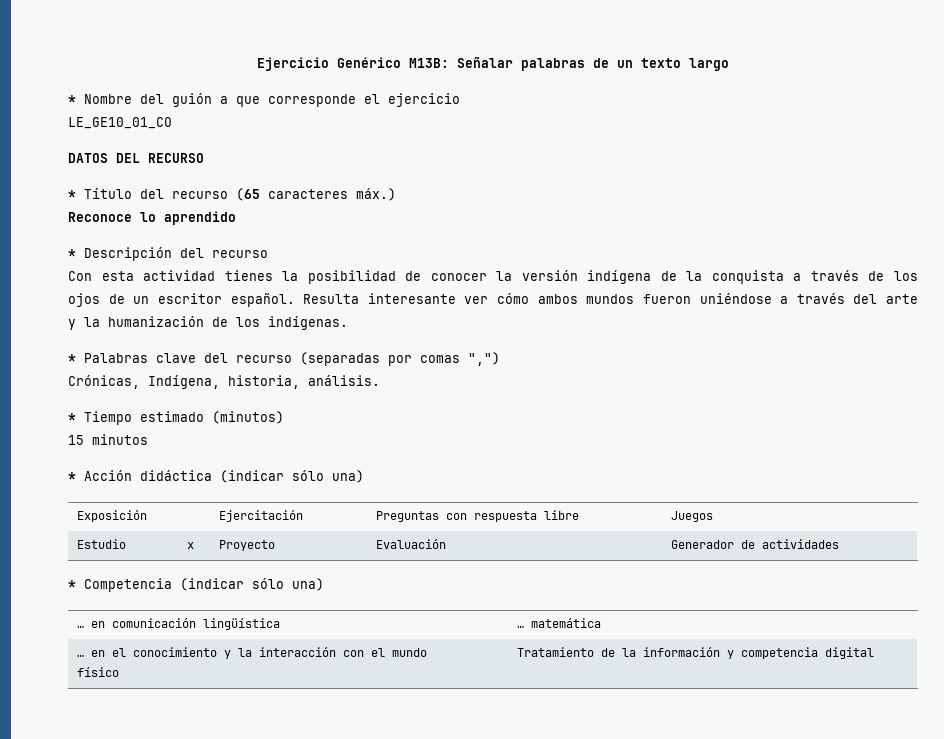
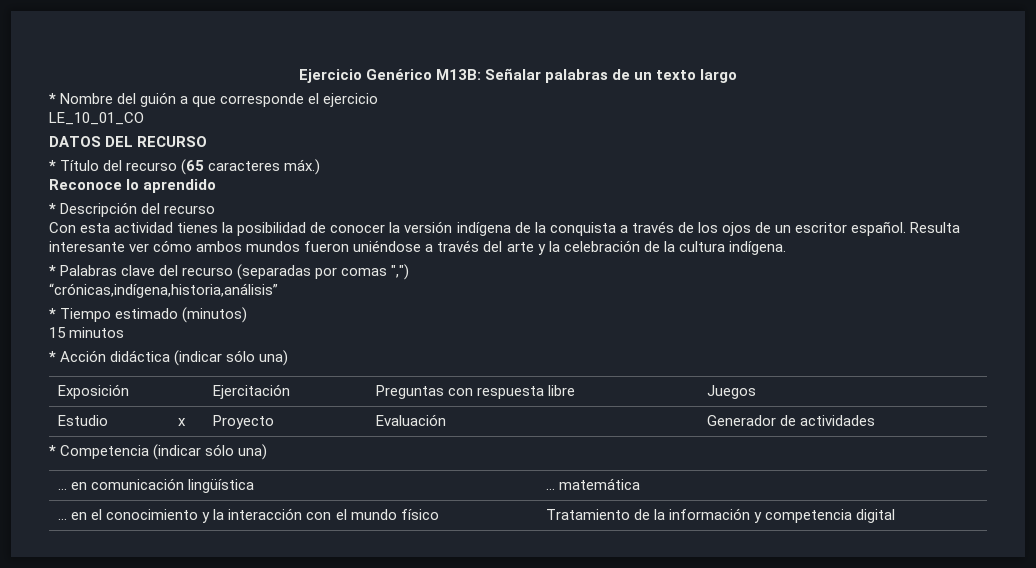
[68,117,172,129] LE_GE10_01_CO -> [49,112,144,125] LE_10_01_CO
[108,316,348,330] humanización de los indígenas. -> [563,240,786,255] celebración de la cultura indígena.
[68,375,380,389] Crónicas, Indígena, historia, análisis. -> [49,283,278,298] “crónicas,indígena,historia,análisis”

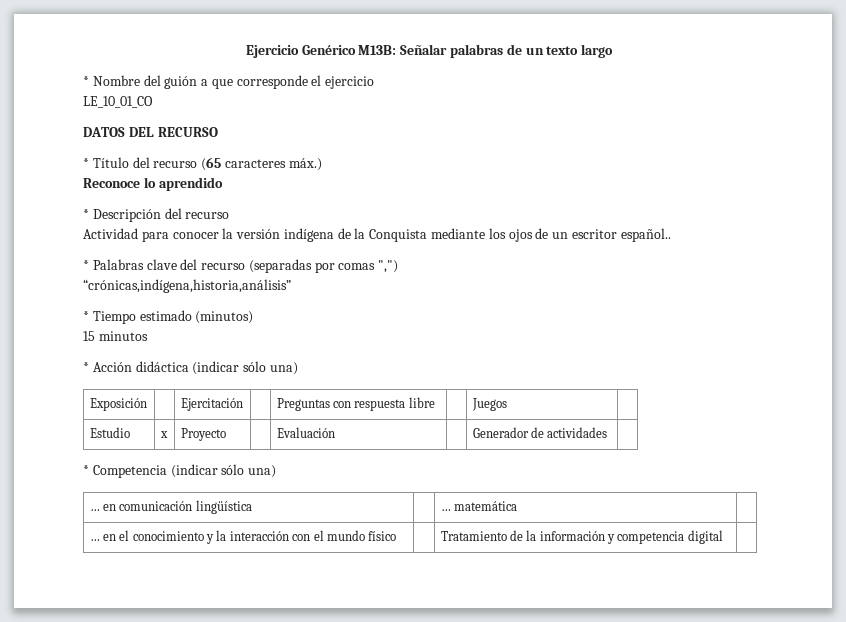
[49,222,327,236] Con esta actividad tienes la posibilidad de -> [83,228,169,242] Actividad para
[549,221,694,236] conquista a través de -> [369,228,486,242] Conquista mediante
[851,221,961,236] [49,240,786,255] español. Resulta interesante ver cómo ambos mundos fueron uniéndose a través del arte y la celebración de la cultura indígena. -> [620,228,671,242] español..

